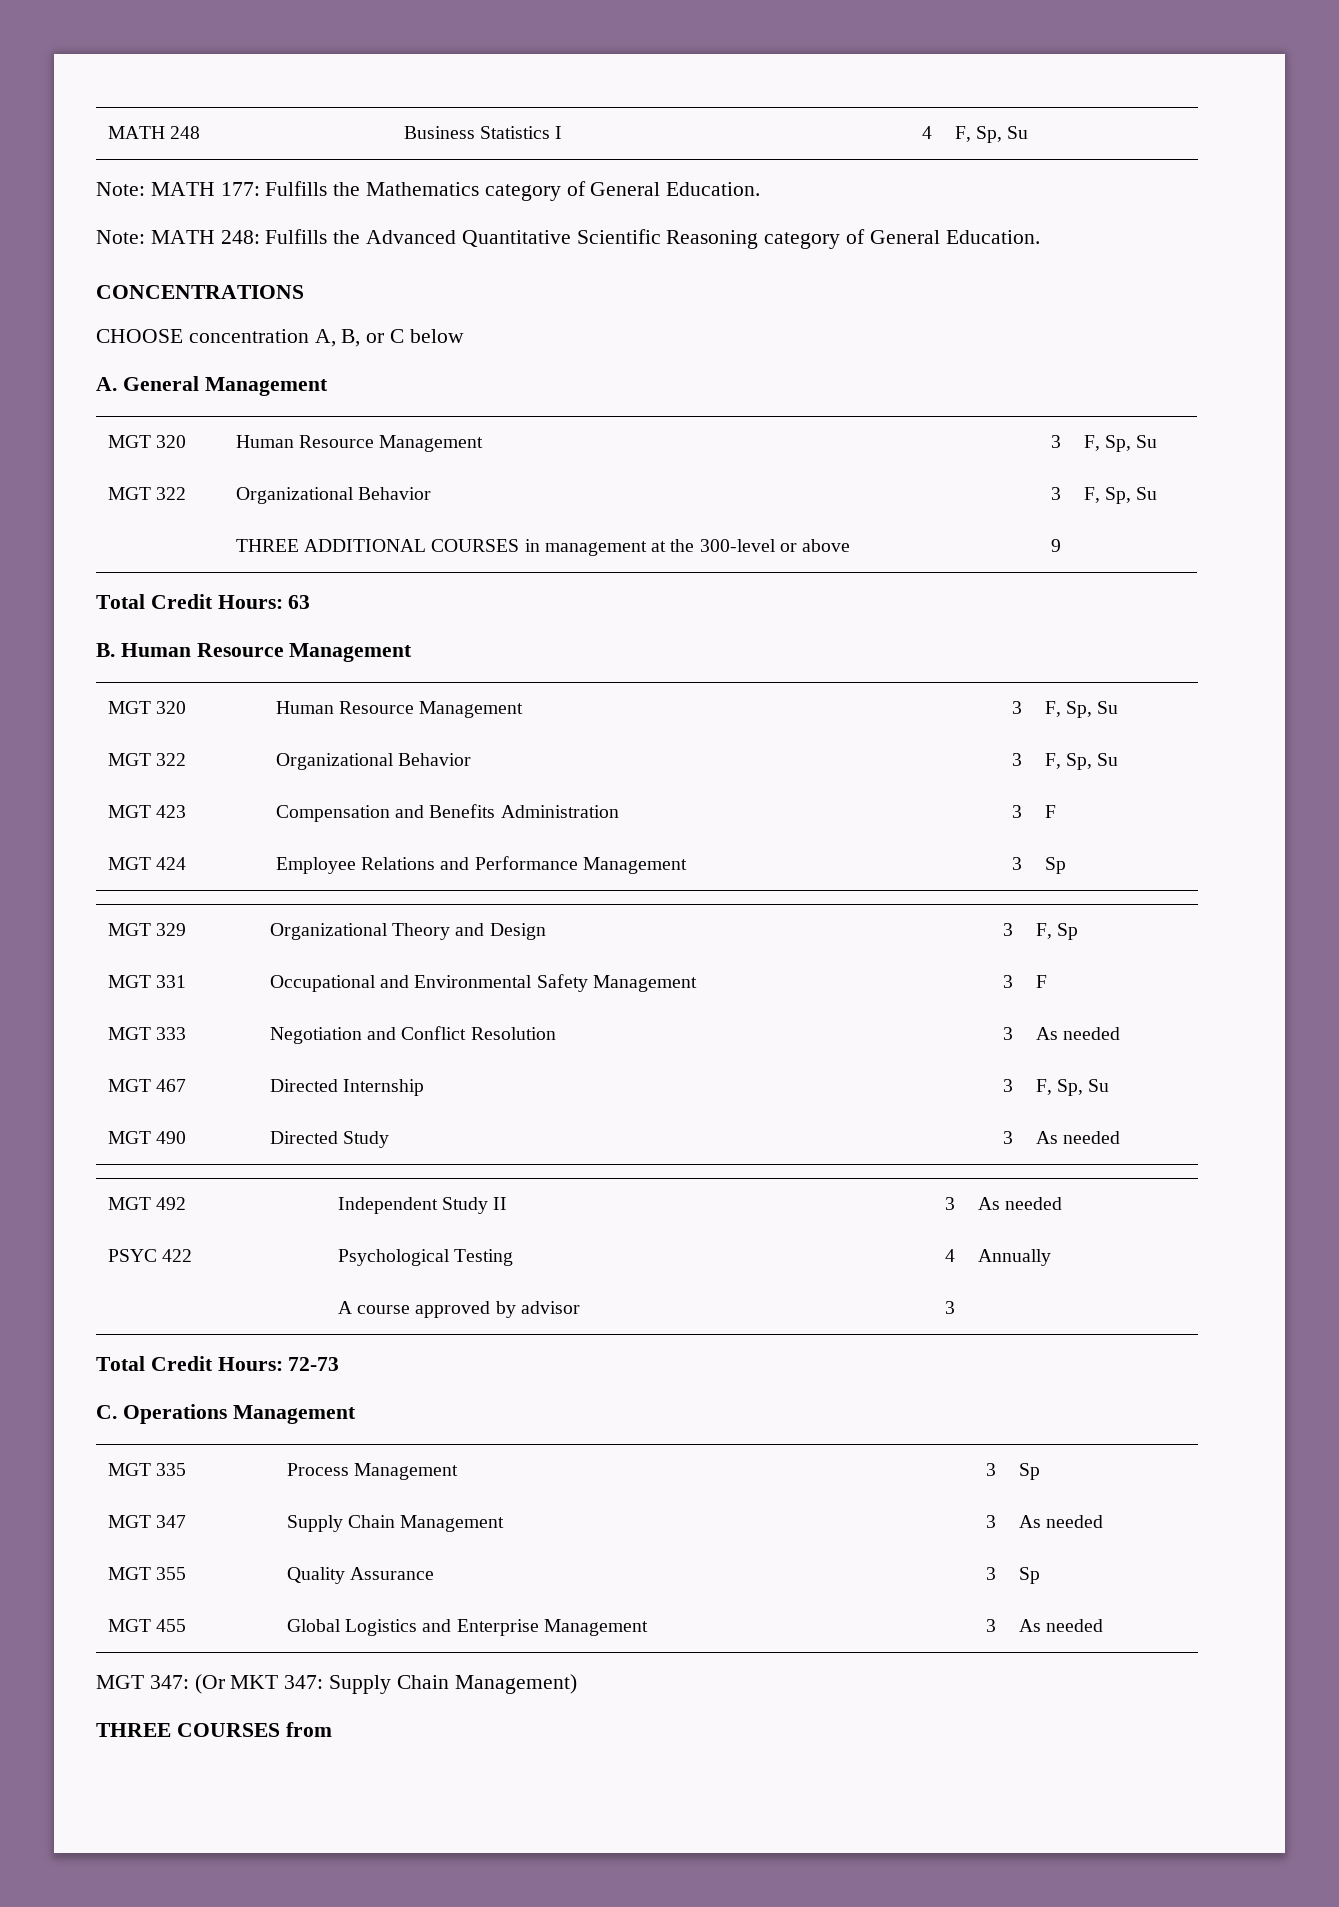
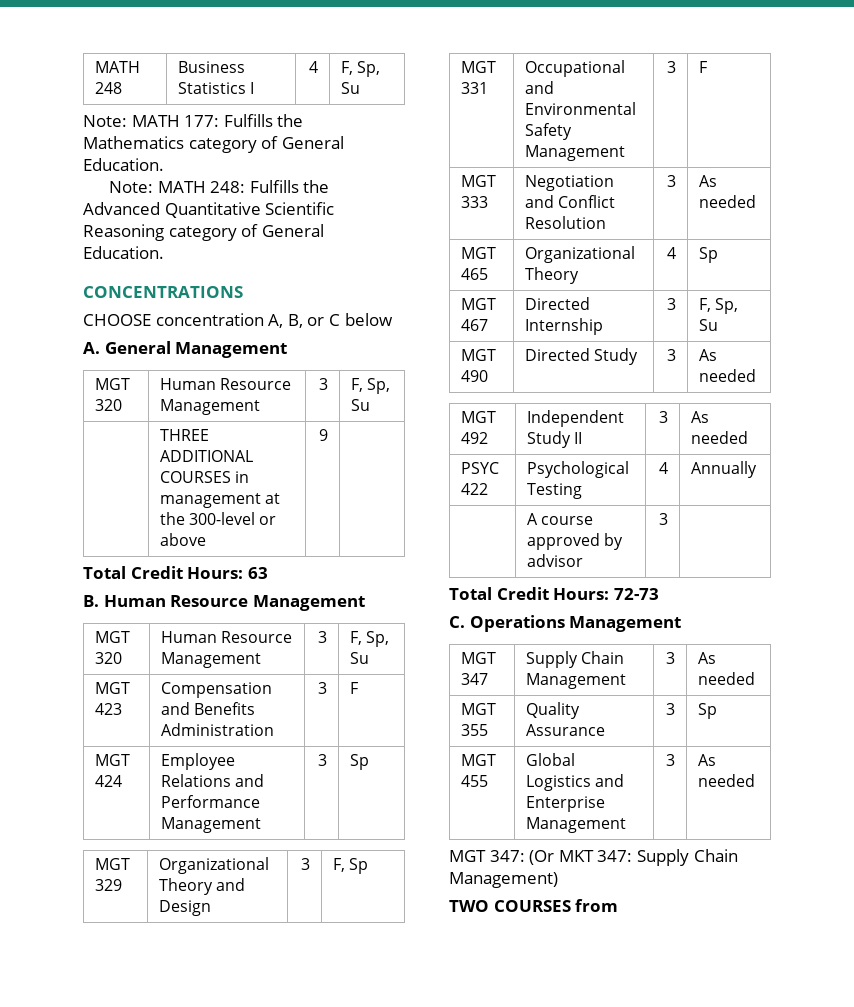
[107,487,186,500] [235,487,431,504] [1051,487,1062,500] [1083,487,1158,504] // MGT 322 | Organizational Behavior | 3 | F, Sp, Su -> (370, 405) none
[107,753,186,766] [275,753,471,770] [1012,753,1023,766] [1044,753,1119,770] // MGT 322 | Organizational Behavior | 3 | F, Sp, Su -> (369, 658) none
(1120, 1033) none -> [460,247,496,259] [460,268,488,280] [524,246,635,263] [524,267,579,284] [667,247,677,259] [698,247,718,263] // MGT 465 | Organizational Theory | 4 | Sp
[107,1463,186,1476] [286,1463,458,1480] [986,1463,997,1476] [1018,1463,1040,1480] // MGT 335 | Process Management | 3 | Sp -> (682, 624) none
[96,1723,171,1737] THREE -> [449,900,489,912] TWO

